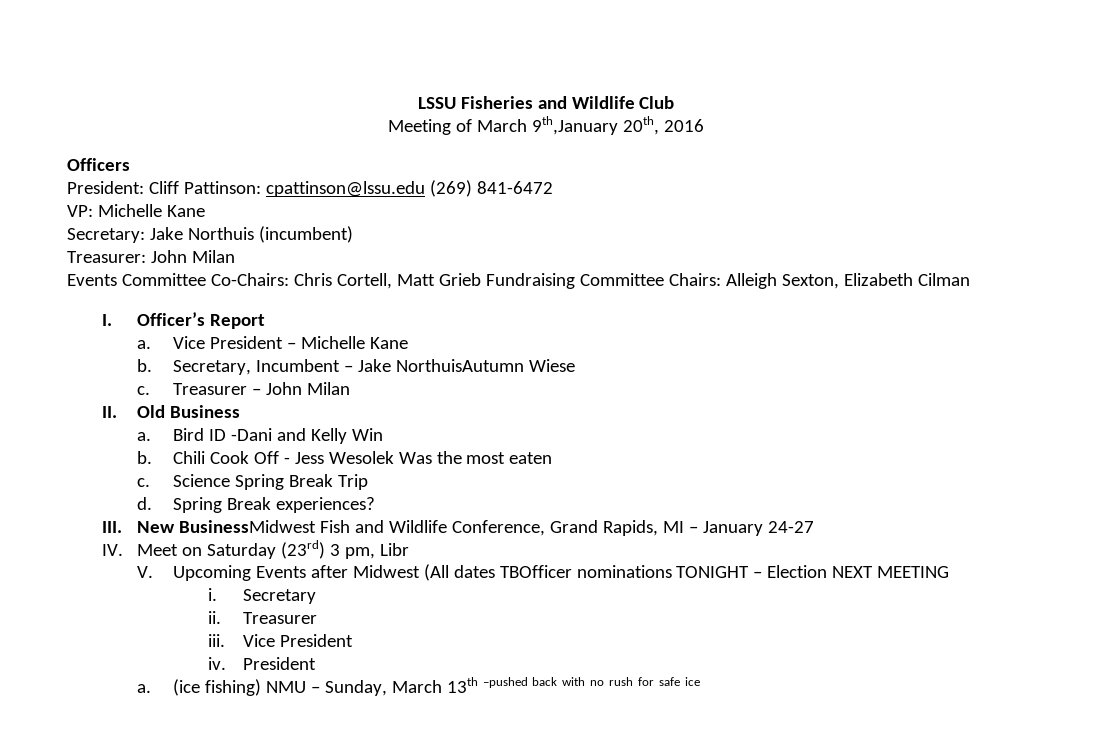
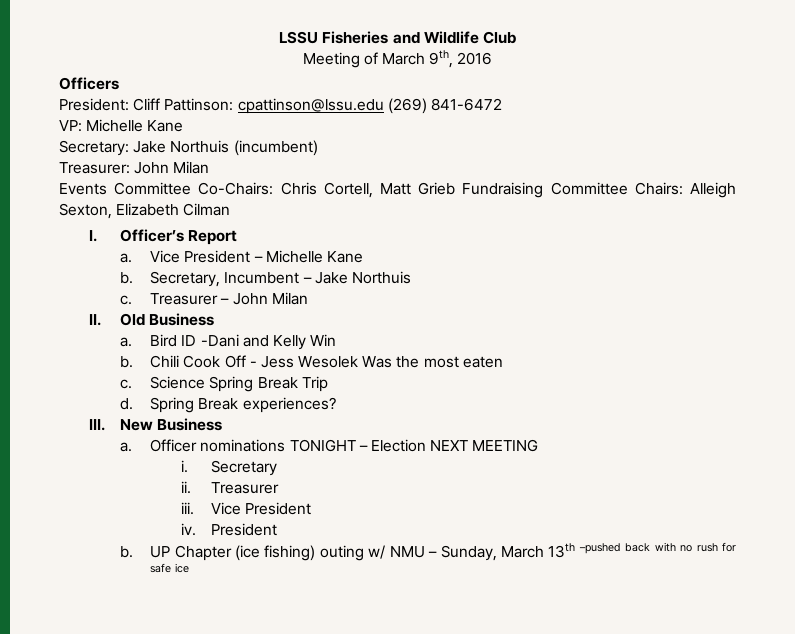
[531,116,659,135] 9th,January 20th, -> [429,50,454,68] 9th,
[395,359,575,372] NorthuisAutumn Wiese -> [351,271,411,284] Northuis
[179,520,815,536] [102,540,410,559] [137,564,572,581] BusinessMidwest Fish and Wildlife Conference, Grand Rapids, MI – January 24-27 // IV. Meet on Saturday (23rd) 3 pm, Libr // V. Upcoming Events after Midwest (All dates TBOfficer -> [156,418,222,431] [119,439,198,452] Business // a. Officer
[137,679,261,696] a. (ice fishing) -> [119,545,386,561] b. UP Chapter (ice fishing) outing w/

